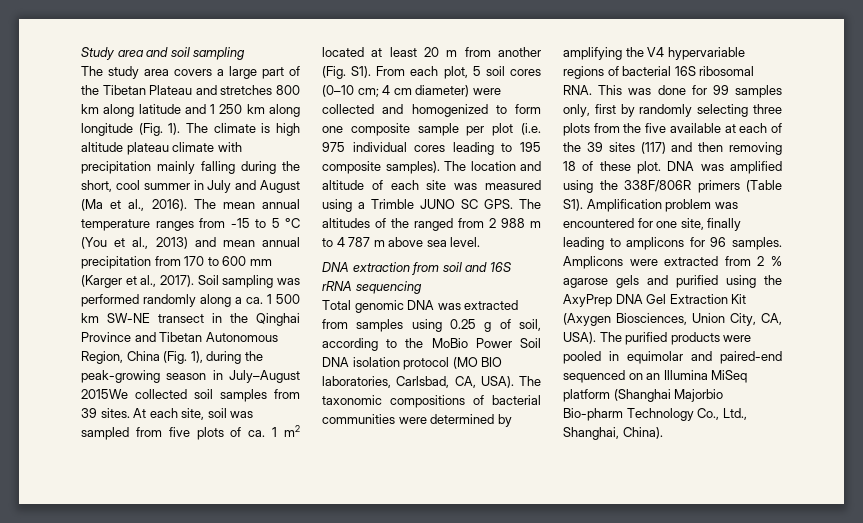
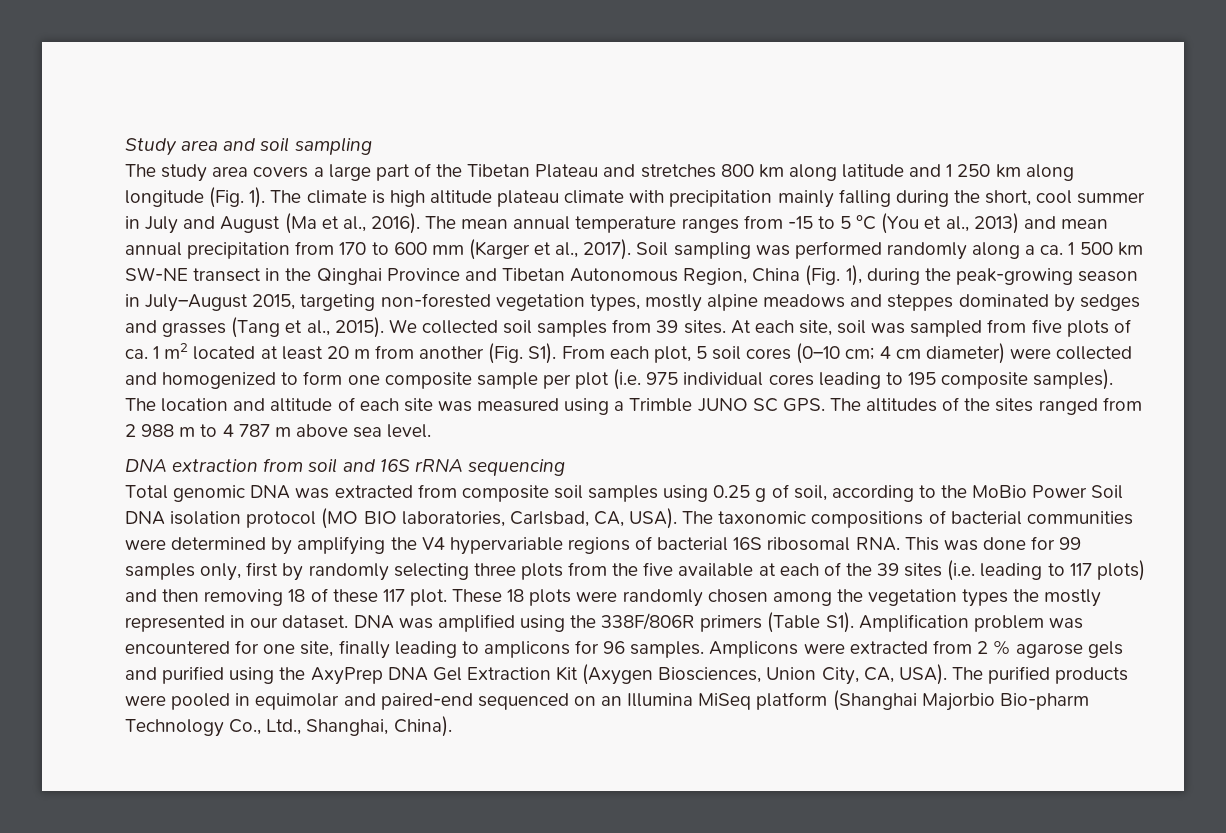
[81,389,128,399] 2015We -> [252,293,1140,312] [125,317,417,338] 2015, targeting non-forested vegetation types, mostly alpine meadows and steppes dominated by sedges and grasses (Tang et al., 2015). We
(409, 223) none -> [995,398,1034,412] sites
(348, 324) none -> [461,485,583,502] composite soil
[640,142,666,154] (117) -> [947,560,1145,581] (i.e. leading to 117 plots)
[637,161,661,174] plot. -> [382,589,1102,607] [125,615,349,632] 117 plot. These 18 plots were randomly chosen among the vegetation types the mostly represented in our dataset.

